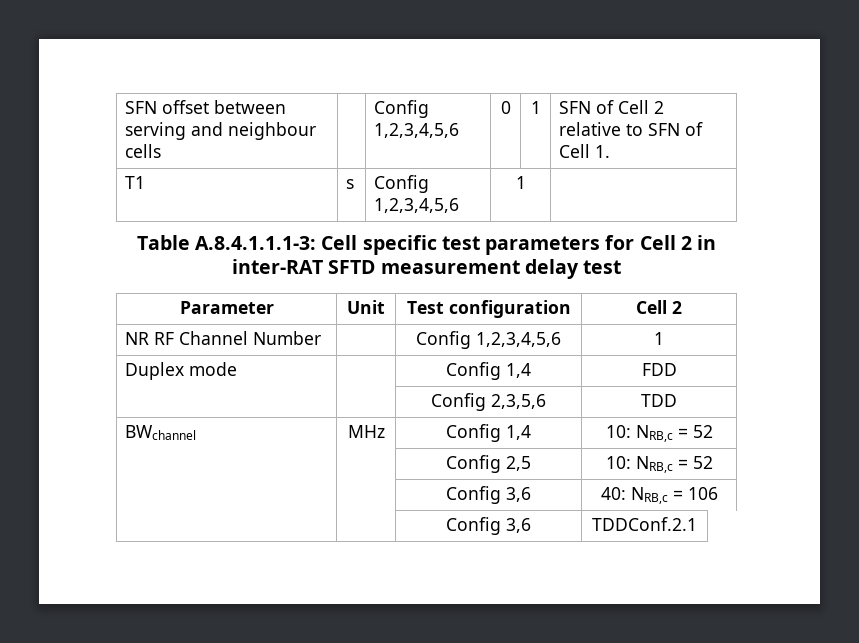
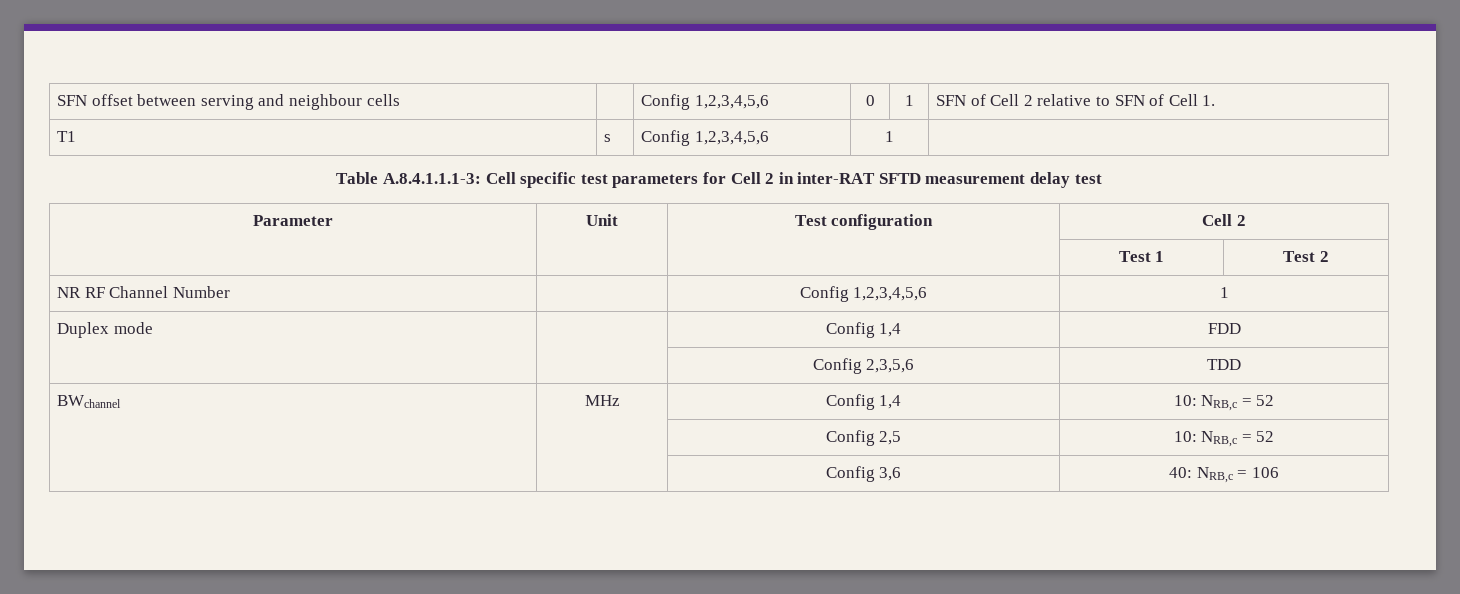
(682, 307) none -> [1118,251,1165,262] [1283,251,1329,262] // | | | Test 1 | Test 2
[446,517,531,535] [592,517,697,531] // | | Config 3,6 | TDDConf.2.1 -> (1279, 472) none

